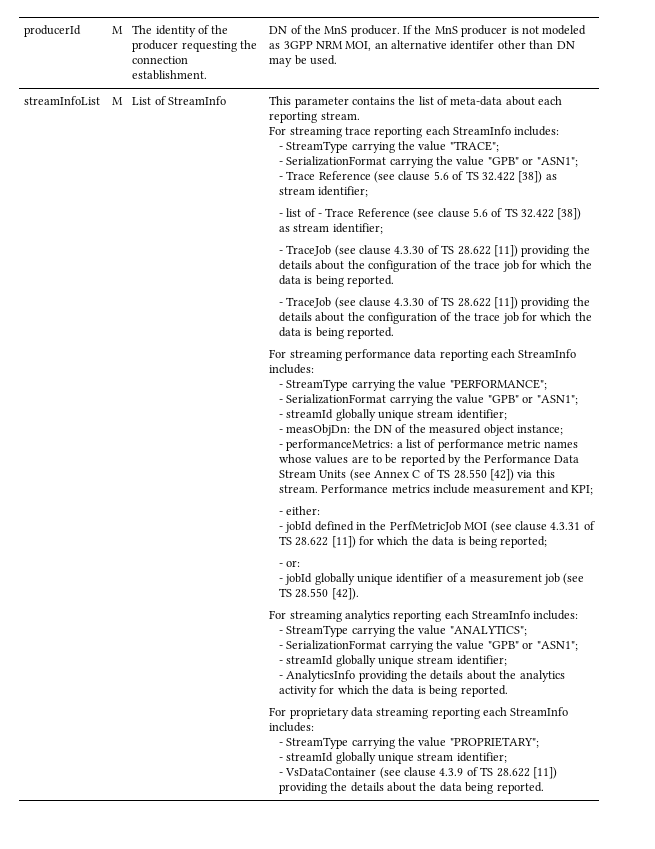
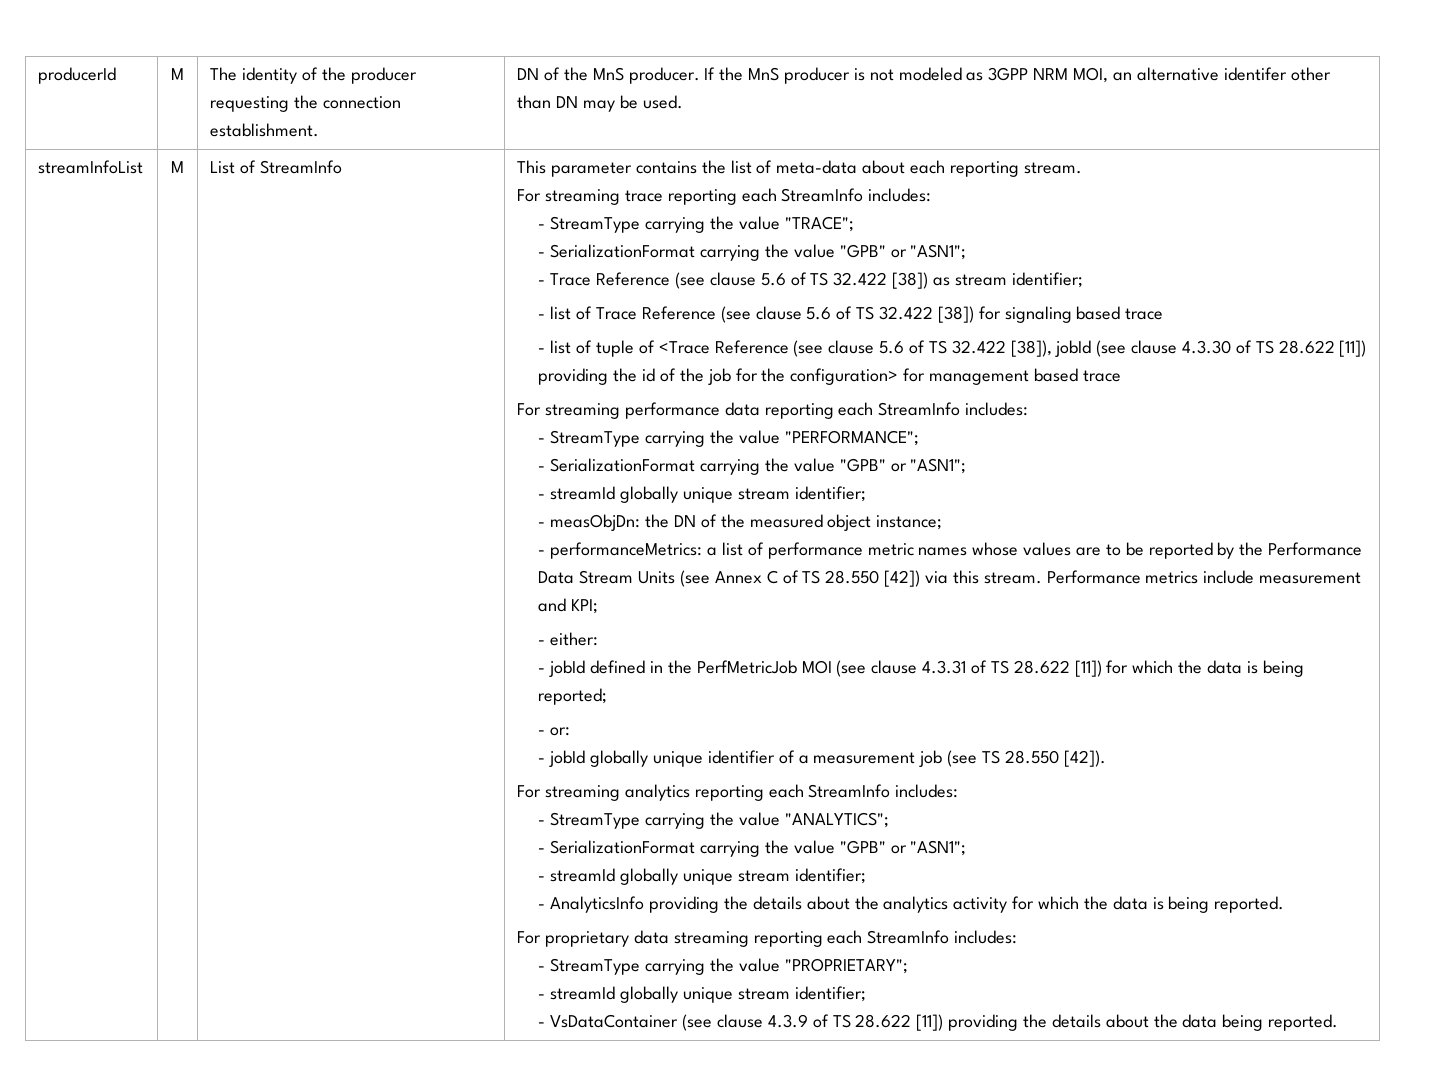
[318,208,582,220] [278,223,383,234] [278,245,590,257] [278,260,592,272] [278,275,395,287] [278,297,590,309] [278,312,592,324] [278,327,395,339] - Trace Reference (see clause 5.6 of TS 32.422 [38]) as stream identifier; // - TraceJob (see clause 4.3.30 of TS 28.622 [11]) providing the details about the configuration of the trace job for which the data is being reported. // - TraceJob (see clause 4.3.30 of TS 28.622 [11]) providing the details about the configuration of the trace job for which the data is being reported. -> [595,306,1164,323] [538,340,1367,357] [538,368,1121,385] Trace Reference (see clause 5.6 of TS 32.422 [38]) for signaling based trace // - list of tuple of <Trace Reference (see clause 5.6 of TS 32.422 [38]), jobId (see clause 4.3.30 of TS 28.622 [11]) providing the id of the job for the configuration> for management based trace

